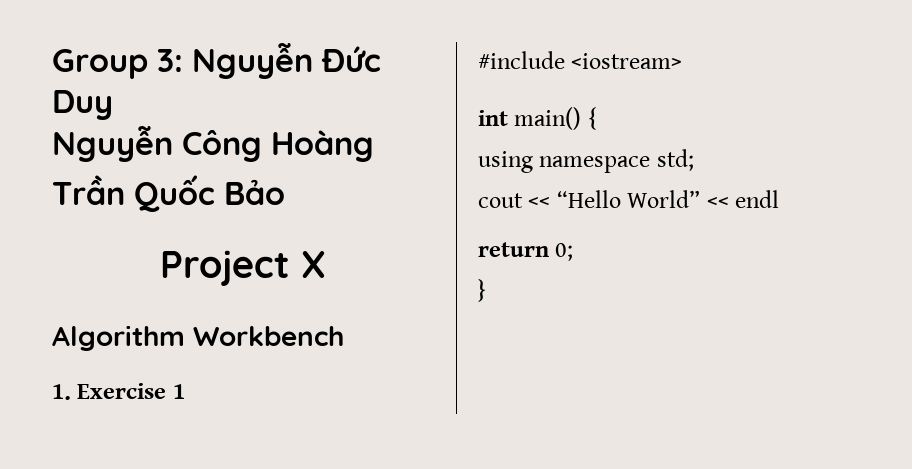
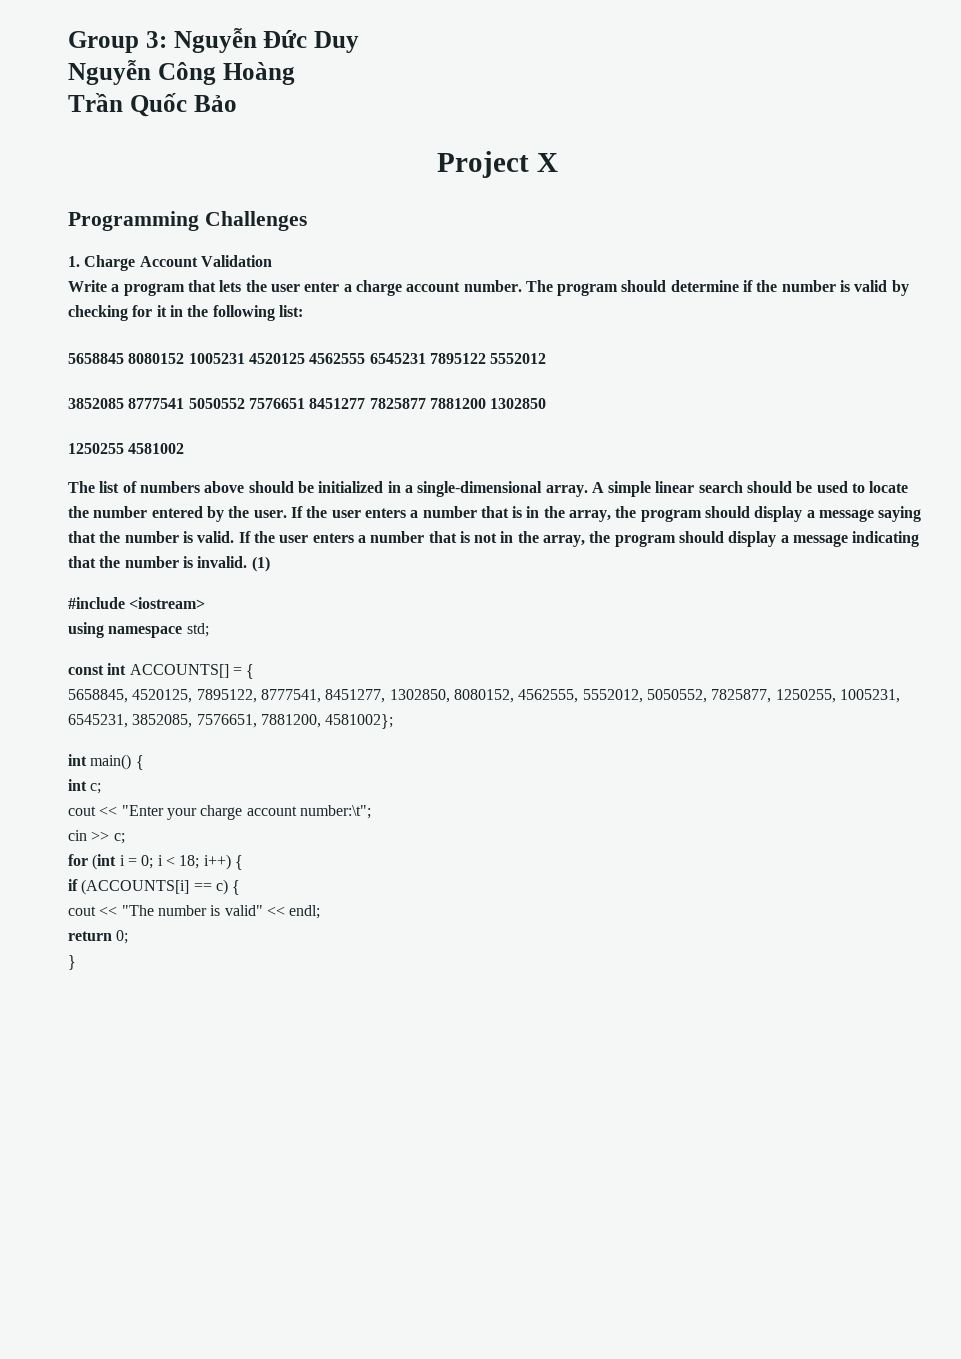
[52,325,344,351] Algorithm Workbench -> [68,211,307,231] Programming Challenges
[77,383,185,399] [478,51,683,69] Exercise 1 // #include <iostream> -> [84,255,272,271] [68,280,909,296] [68,305,303,321] [68,353,547,364] [68,398,547,409] [68,443,185,454] [68,481,909,497] [68,506,922,522] [68,531,920,547] [68,556,270,572] [68,597,206,609] [68,622,209,638] [68,663,255,679] [68,689,900,703] [68,714,394,729] Charge Account Validation // Write a program that lets the user enter a charge account number. The program should determine if the number is valid by checking for it in the following list: // 5658845 8080152 1005231 4520125 4562555 6545231 7895122 5552012 // 3852085 8777541 5050552 7576651 8451277 7825877 7881200 1302850 // 1250255 4581002 // The list of numbers above should be initialized in a single-dimensional array. A simple linear search should be used to locate the number entered by the user. If the user enters a number that is in the array, the program should display a message saying that the number is valid. If the user enters a number that is not in the array, the program should display a message indicating that the number is invalid. (1) // #include <iostream> // using namespace std; // const int ACCOUNTS[] = { // 5658845, 4520125, 7895122, 8777541, 8451277, 1302850, 8080152, 4562555, 5552012, 5050552, 7825877, 1250255, 1005231, 6545231, 3852085, 7576651, 7881200, 4581002};
[478,149,694,173] [478,190,780,208] using namespace std; // cout << “Hello World” << endl -> [68,779,102,794] [68,805,371,820] [68,830,125,844] [68,854,243,870] [68,879,241,895] [68,905,321,919] int c; // cout << "Enter your charge account number:\t"; // cin >> c; // for (int i = 0; i < 18; i++) { // if (ACCOUNTS[i] == c) { // cout << "The number is valid" << endl;

